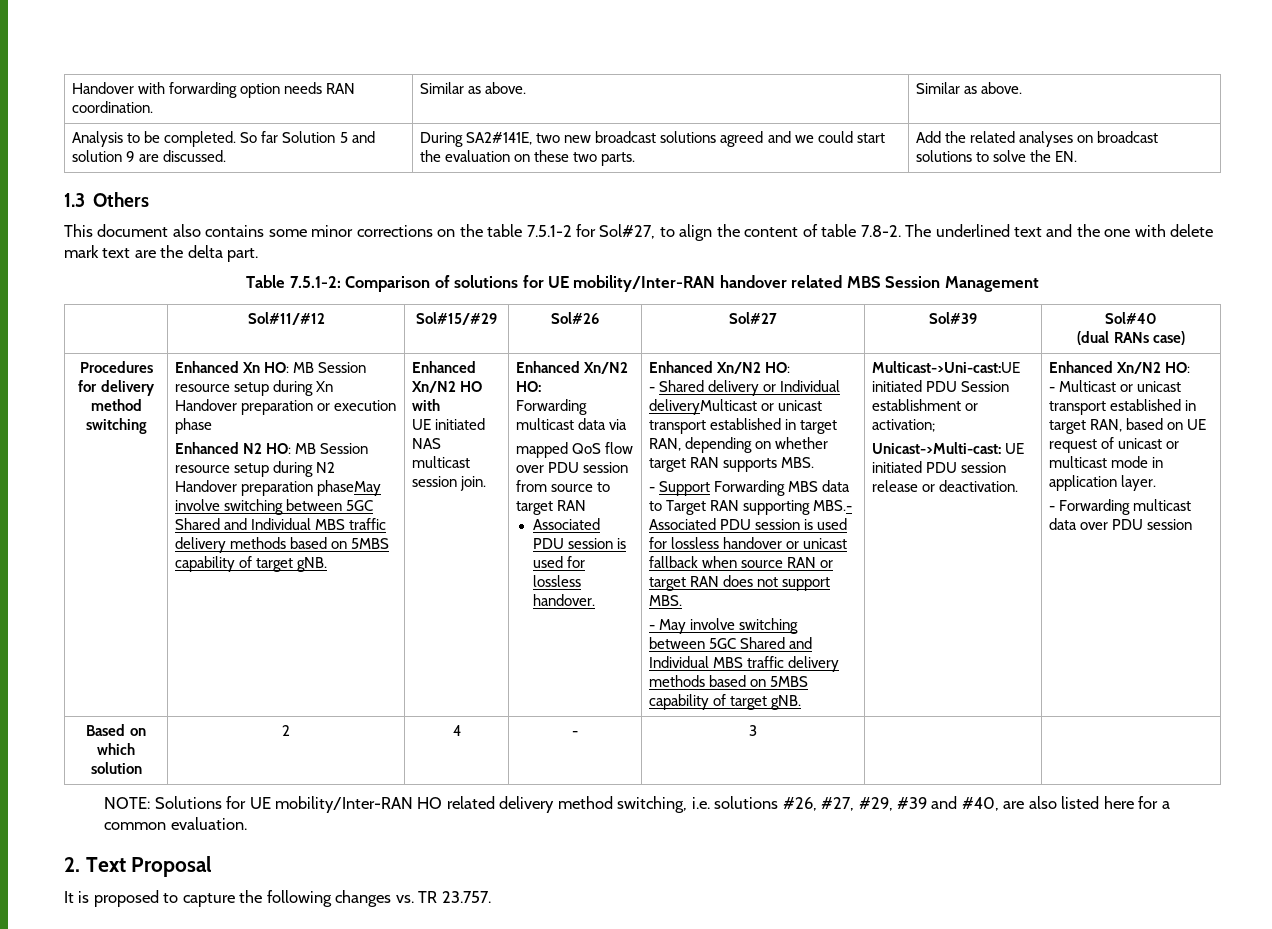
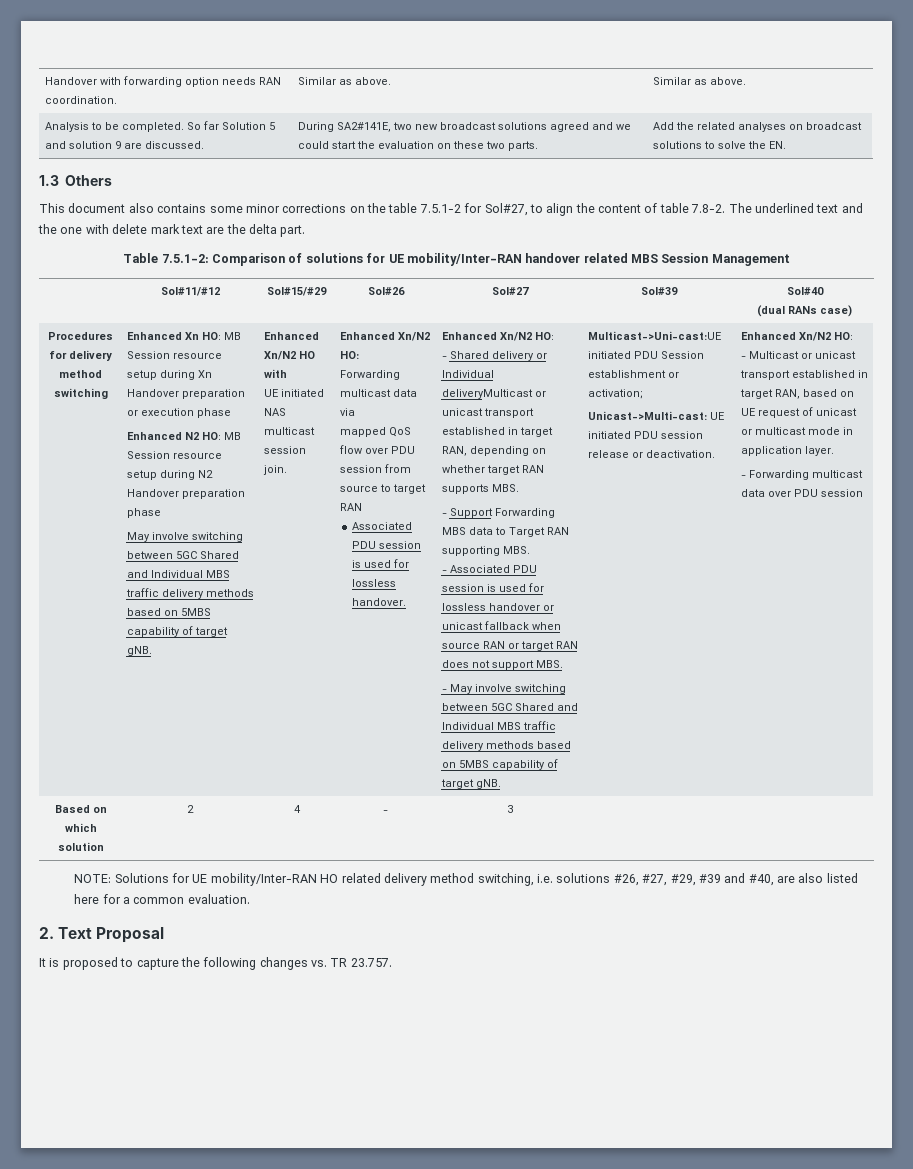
[317,480,382,496] phaseMay -> [126,508,161,518] [126,532,150,542] phase // May
[813,500,853,511] MBS.- -> [502,546,530,554] [441,570,447,573] MBS. // -

